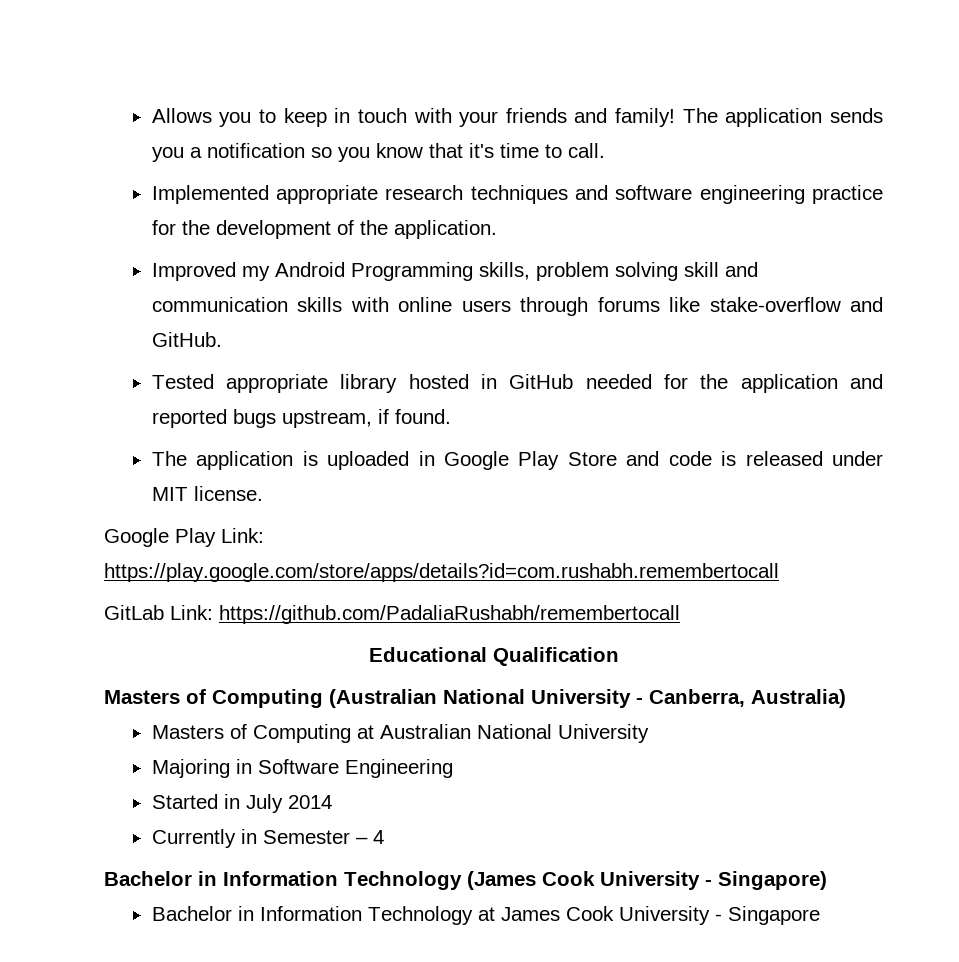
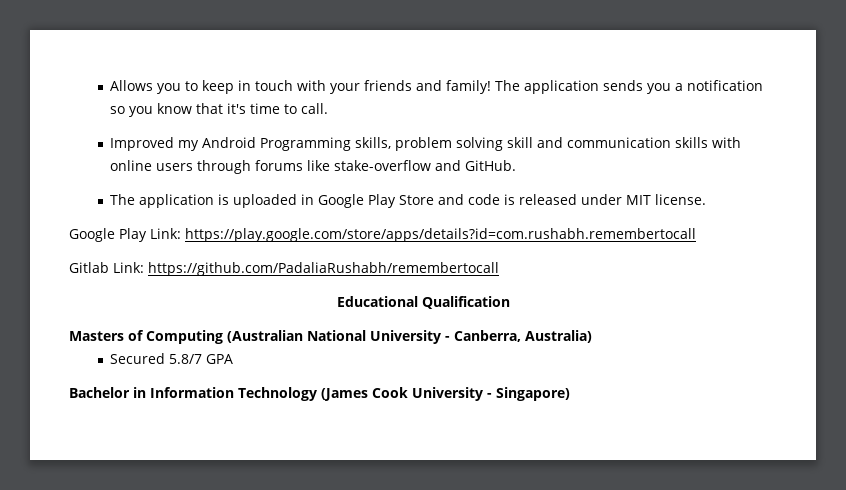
[151,185,883,204] [151,220,497,239] // Implemented appropriate research techniques and software engineering practice for the development of the application. -> (328, 108) none
[151,374,884,393] [151,409,451,428] // Tested appropriate library hosted in GitHub needed for the application and reported bugs upstream, if found. -> (516, 165) none
[104,605,164,620] GitLab -> [69,262,109,273] Gitlab
[151,724,649,743] [151,759,453,778] [151,794,332,813] [151,829,384,848] Masters of Computing at Australian National University // Majoring in Software Engineering // Started in July 2014 // Currently in Semester – 4 -> [109,353,233,364] Secured 5.8/7 GPA
[151,906,820,925] // Bachelor in Information Technology at James Cook University - Singapore -> (570, 394) none

